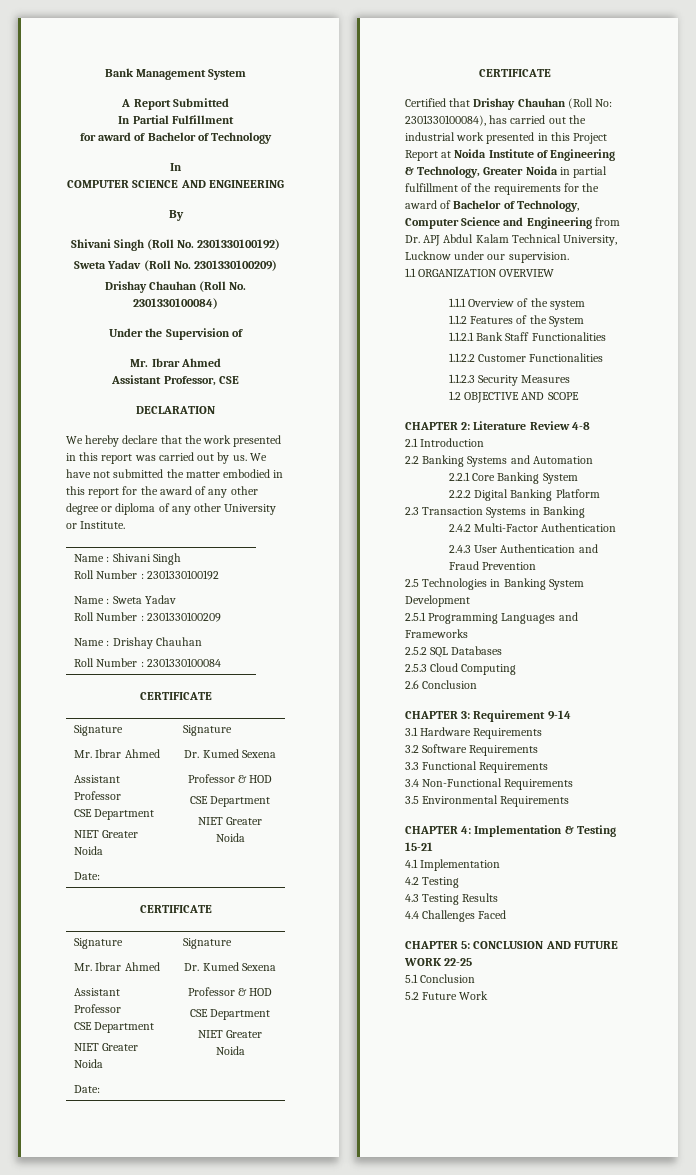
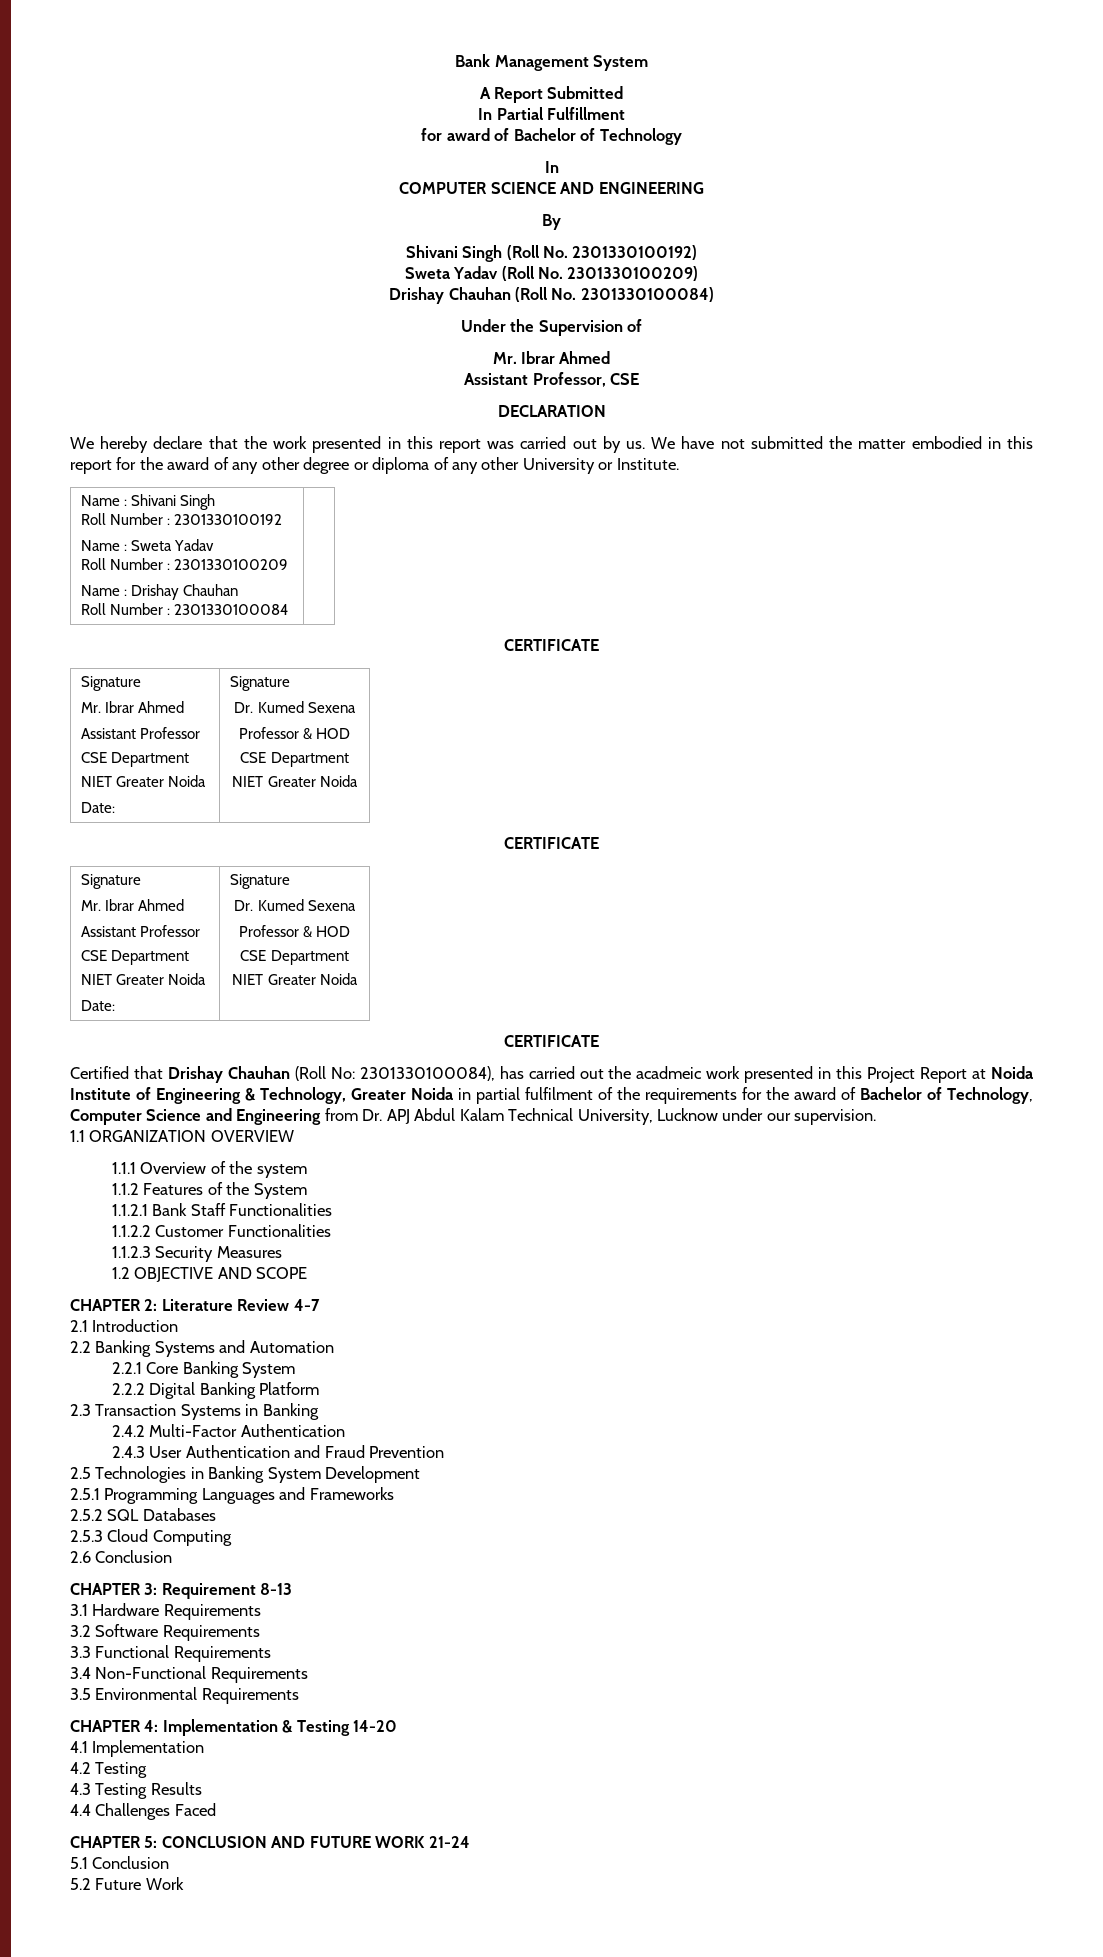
[405,132,455,141] industrial -> [636,1066,703,1079] acadmeic
[405,183,458,192] fulfillment -> [525,1087,593,1100] fulfilment
[571,422,590,430] 4-8 -> [293,1299,320,1311] 4-7
[547,710,571,720] 9-14 -> [260,1583,293,1595] 8-13
[405,842,433,851] 15-21 -> [353,1720,398,1732] 14-20
[444,958,473,966] 22-25 -> [428,1836,470,1848] 21-24

